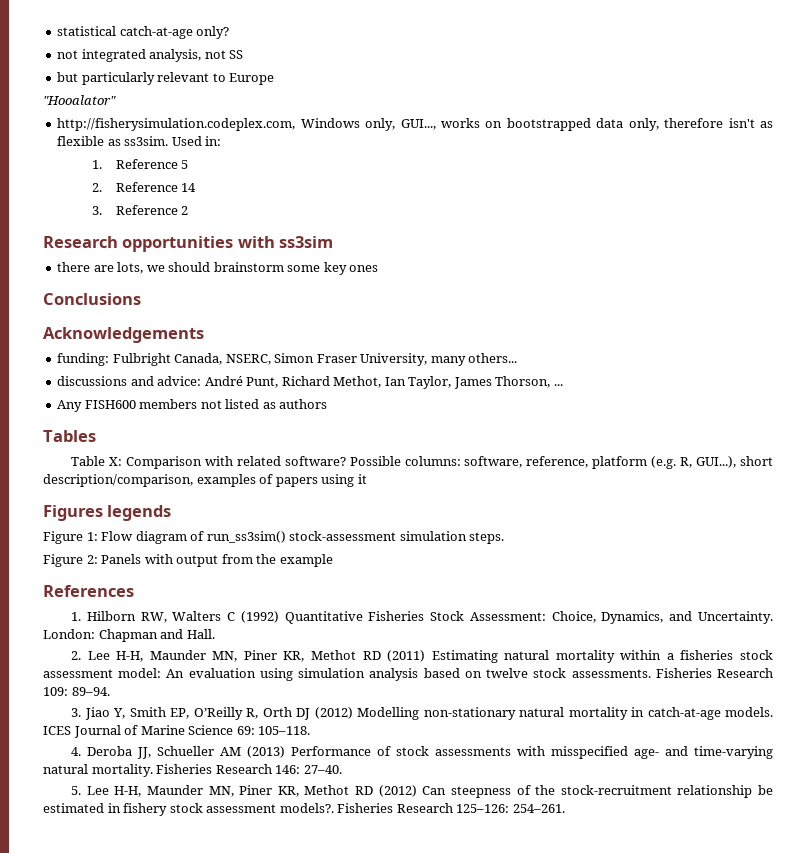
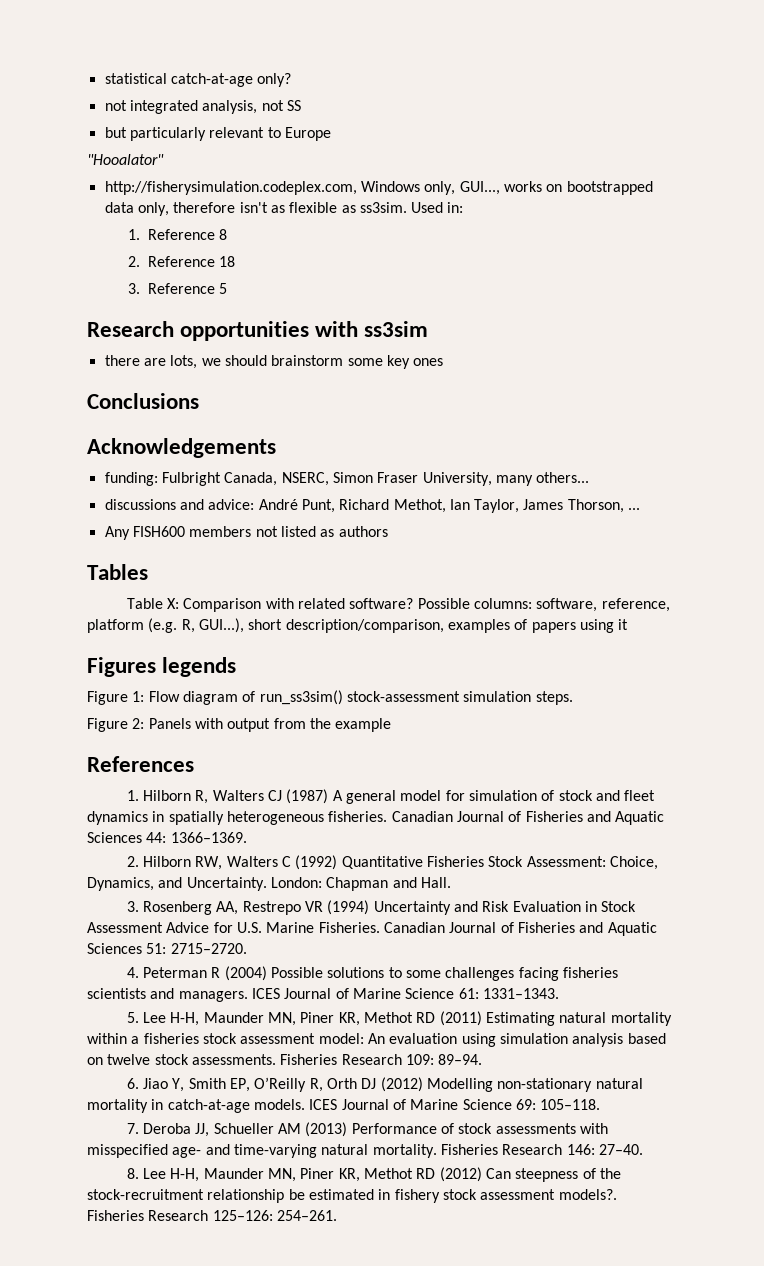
[181,160,189,169] 5 -> [219,229,228,240] 8
[181,183,197,192] 14 -> [219,256,236,267] 18
[181,206,189,215] 2 -> [219,283,228,294] 5
(136, 616) none -> [195,789,656,804] [87,811,665,825] [87,832,247,843] [126,856,192,867] R, Walters CJ (1987) A general model for simulation of stock and fleet dynamics in spatially heterogeneous fisheries. Canadian Journal of Fisheries and Aquatic Sciences 44: 1366–1369. // 2. Hilborn
[71,651,82,660] 2. -> [126,900,637,915] [87,922,657,936] [87,943,247,954] [126,966,618,981] [87,988,559,1002] [126,1012,139,1023] 3. Rosenberg AA, Restrepo VR (1994) Uncertainty and Risk Evaluation in Stock Assessment Advice for U.S. Marine Fisheries. Canadian Journal of Fisheries and Aquatic Sciences 51: 2715–2720. // 4. Peterman R (2004) Possible solutions to some challenges facing fisheries scientists and managers. ICES Journal of Marine Science 61: 1331–1343. // 5.
[71,708,82,717] 3. -> [126,1078,139,1089] 6.
[71,747,82,756] 4. -> [126,1123,139,1134] 7.
[71,786,82,795] 5. -> [126,1168,139,1179] 8.

